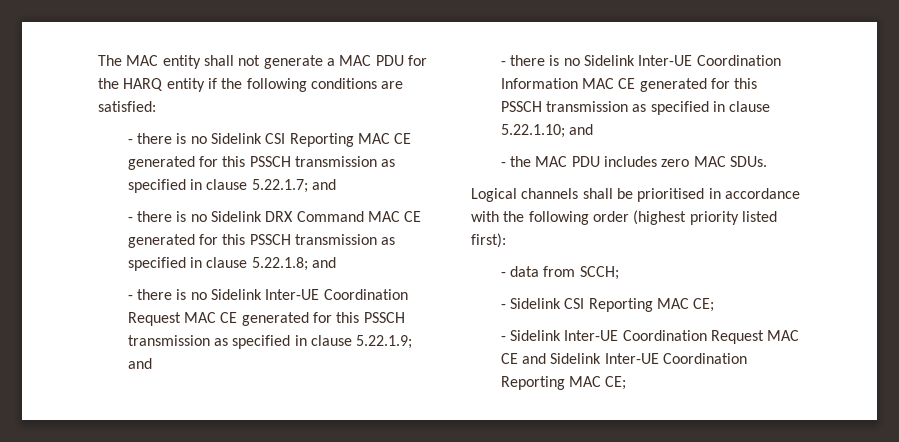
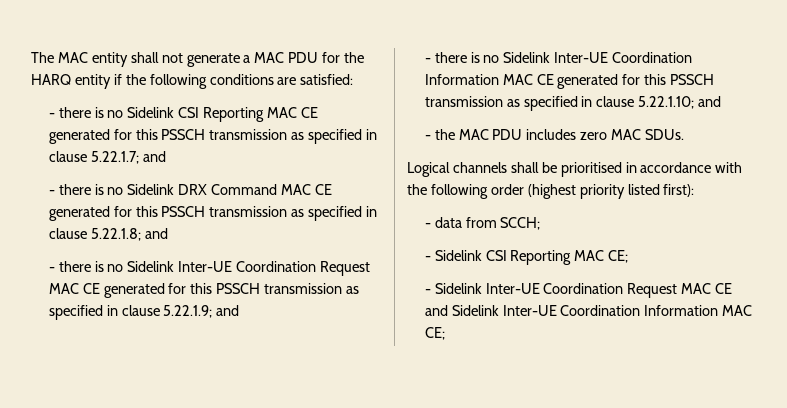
[500,376,565,390] Reporting -> [644,305,719,316] Information

